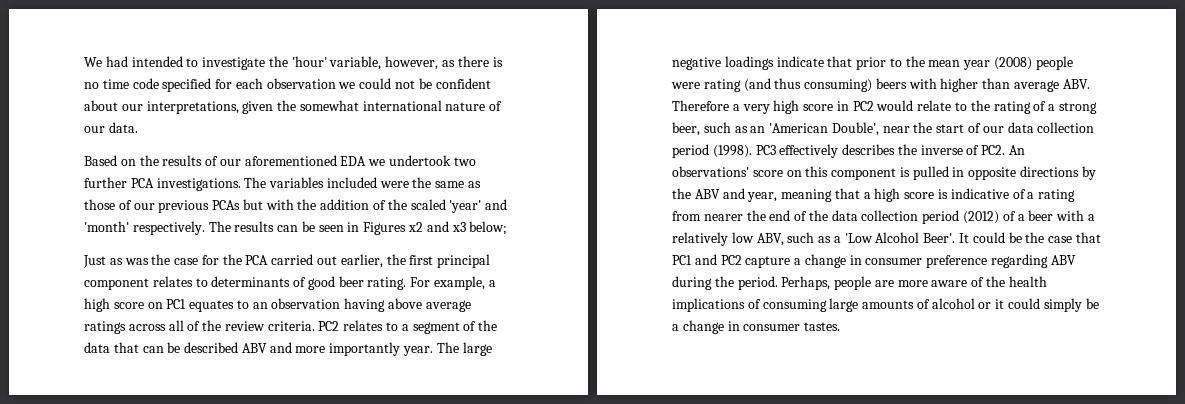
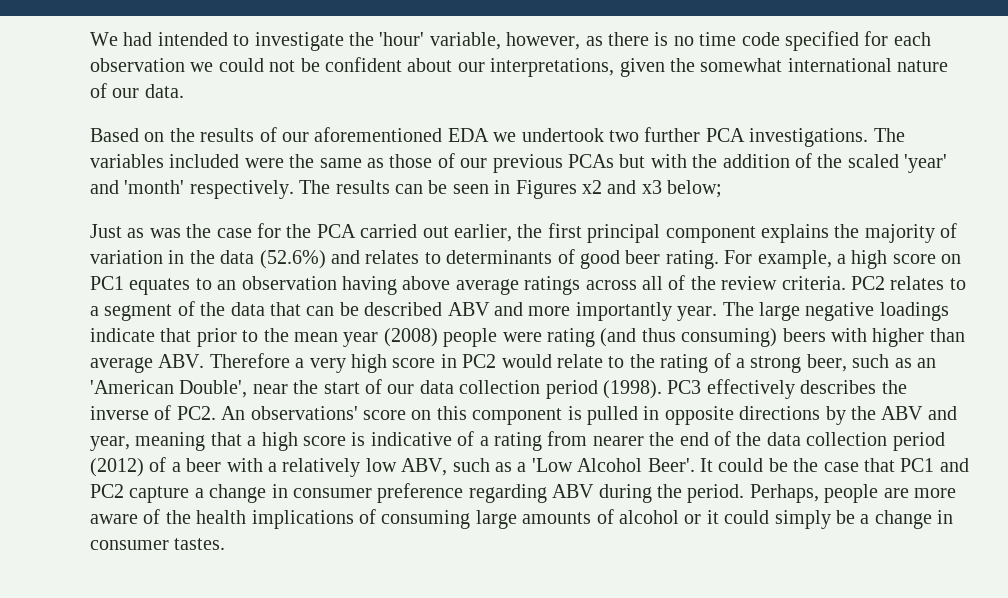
(149, 284) none -> [760,223,958,243] [90,250,360,269] explains the majority of variation in the data (52.6%) and

